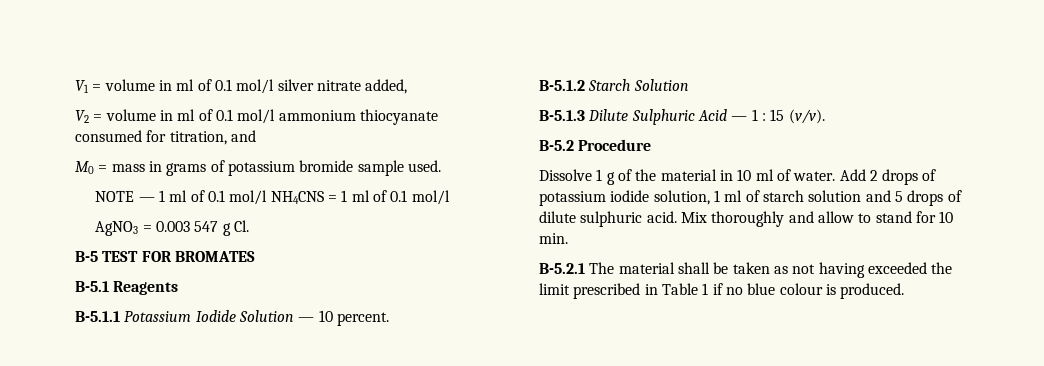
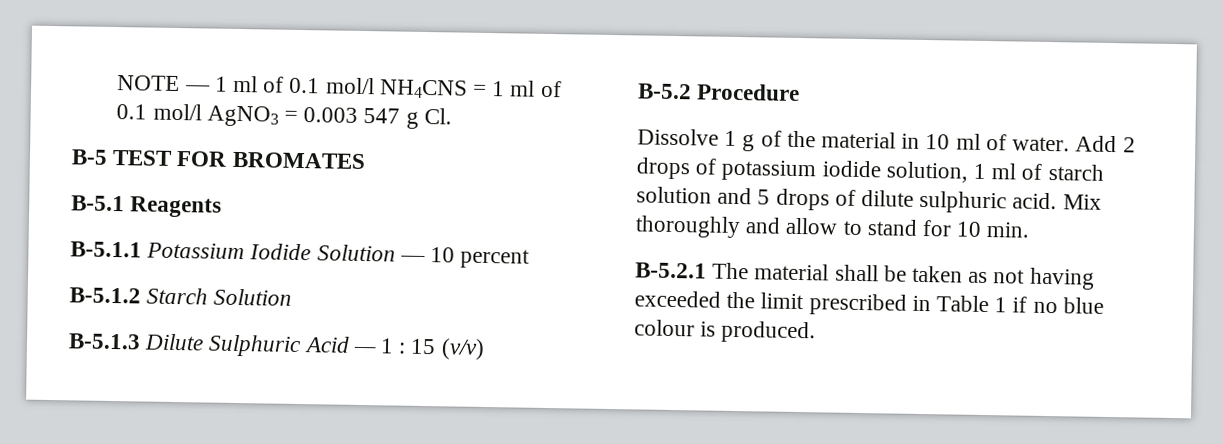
[75,79,408,94] [75,109,438,125] [75,130,256,145] [75,160,441,176] V1 = volume in ml of 0.1 mol/l silver nitrate added, // V2 = volume in ml of 0.1 mol/l ammonium thiocyanate consumed for titration, and // M0 = mass in grams of potassium bromide sample used. // -> (117, 83) none
(450, 197) // -> (202, 112) none
[336,312,389,326] percent. -> [460,248,531,269] percent
[788,109,825,124] (v/v). -> [440,338,485,360] (v/v)

